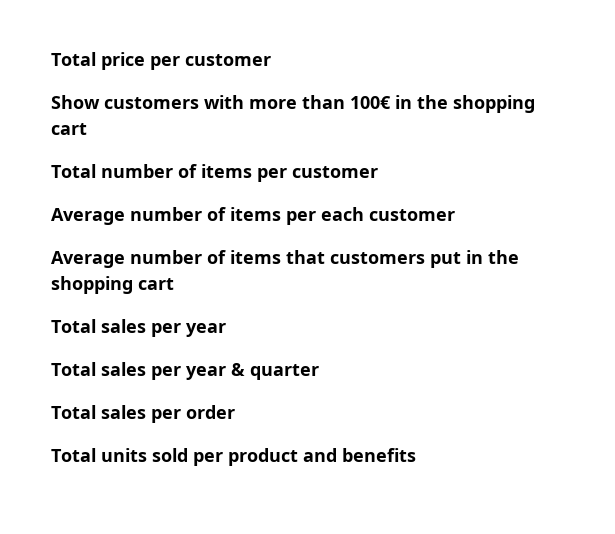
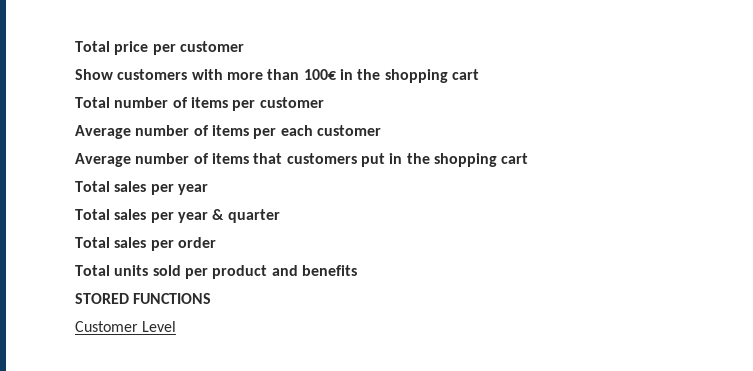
(416, 455) none -> [75,293,212,304] [75,321,177,332] // STORED FUNCTIONS // Customer Level

